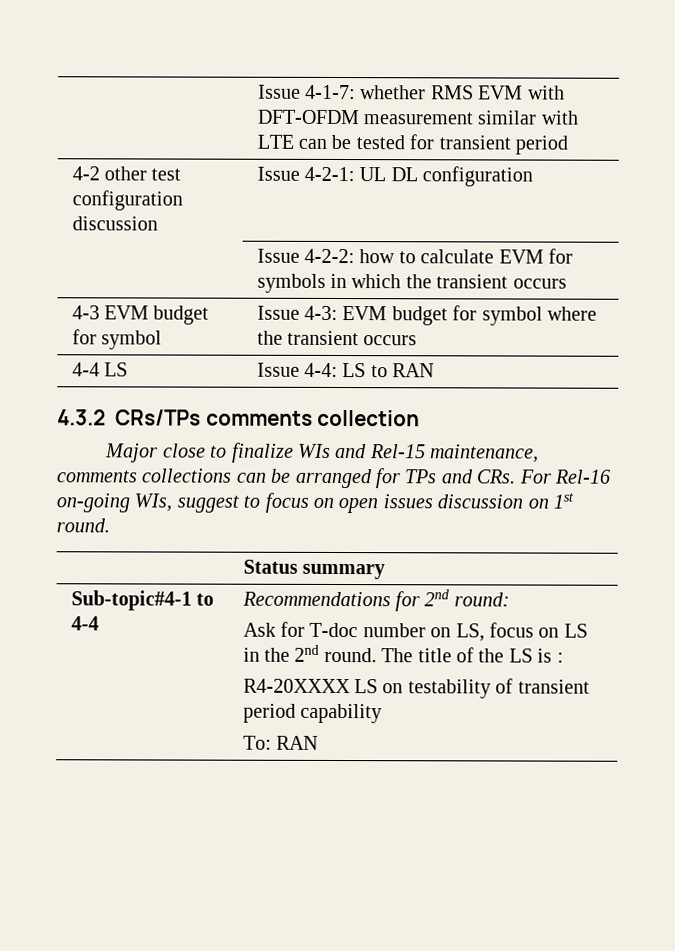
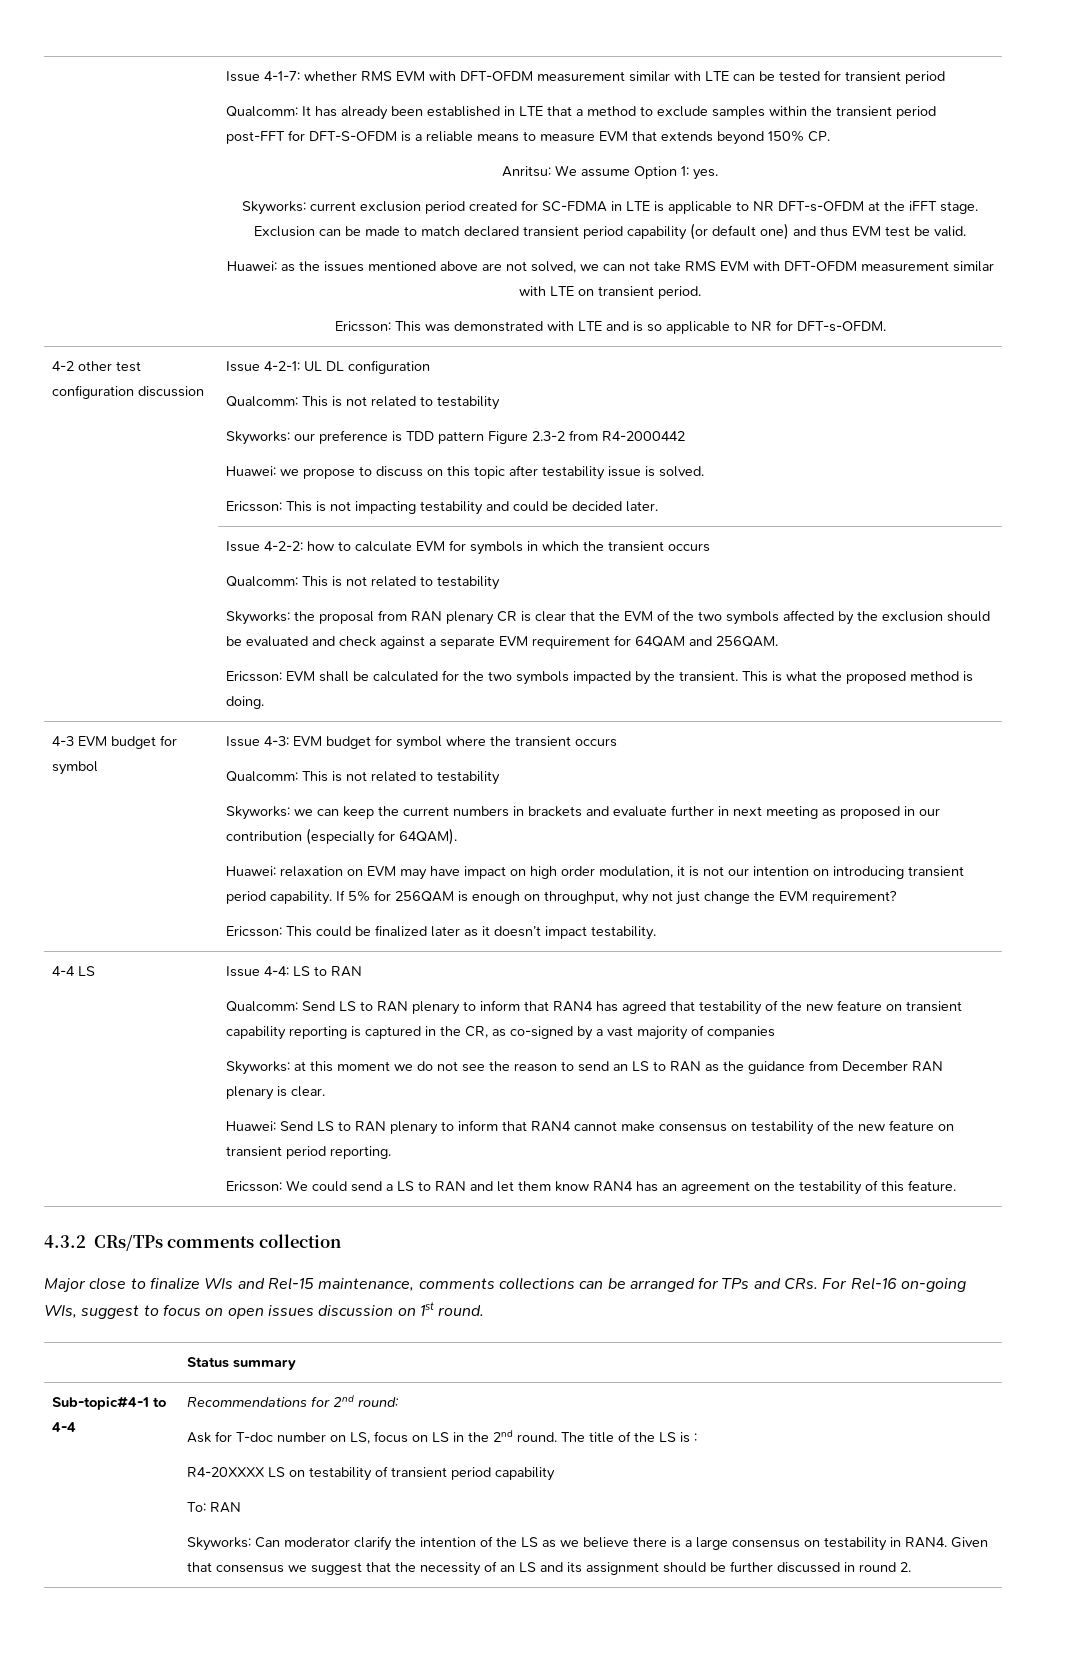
(568, 145) none -> [226,106,937,120] [226,130,831,145] [502,165,718,180] [242,200,978,215] [254,223,966,240] [226,261,994,273] [519,286,701,299] [334,320,886,334] // Qualcomm: It has already been established in LTE that a method to exclude samples within the transient period post-FFT for DFT-S-OFDM is a reliable means to measure EVM that extends beyond 150% CP. // Anritsu: We assume Option 1: yes. // Skyworks: current exclusion period created for SC-FDMA in LTE is applicable to NR DFT-s-OFDM at the iFFT stage. Exclusion can be made to match declared transient period capability (or default one) and thus EVM test be valid. // Huawei: as the issues mentioned above are not solved, we can not take RMS EVM with DFT-OFDM measurement similar with LTE on transient period. // Ericsson: This was demonstrated with LTE and is so applicable to NR for DFT-s-OFDM.
(534, 176) none -> [226,396,501,410] [226,430,686,445] [226,465,705,480] [226,501,659,515] // Qualcomm: This is not related to testability // Skyworks: our preference is TDD pattern Figure 2.3-2 from R4-2000442 // Huawei: we propose to discuss on this topic after testability issue is solved. // Ericsson: This is not impacting testability and could be decided later.
(567, 283) none -> [226,576,501,590] [226,610,991,625] [226,635,779,649] [226,670,974,685] [226,696,265,709] // Qualcomm: This is not related to testability // Skyworks: the proposal from RAN plenary CR is clear that the EVM of the two symbols affected by the exclusion should be evaluated and check against a separate EVM requirement for 64QAM and 256QAM. // Ericsson: EVM shall be calculated for the two symbols impacted by the transient. This is what the proposed method is doing.
(418, 340) none -> [226,771,501,785] [226,805,941,820] [226,828,458,845] [226,866,965,880] [226,890,898,905] [226,925,657,940] // Qualcomm: This is not related to testability // Skyworks: we can keep the current numbers in brackets and evaluate further in next meeting as proposed in our contribution (especially for 64QAM). // Huawei: relaxation on EVM may have impact on high order modulation, it is not our intention on introducing transient period capability. If 5% for 256QAM is enough on throughput, why not just change the EVM requirement? // Ericsson: This could be finalized later as it doesn’t impact testability.
(435, 370) none -> [226,1000,963,1015] [226,1025,776,1040] [226,1060,944,1075] [226,1086,326,1100] [226,1120,955,1135] [226,1146,392,1159] [226,1180,957,1195] // Qualcomm: Send LS to RAN plenary to inform that RAN4 has agreed that testability of the new feature on transient capability reporting is captured in the CR, as co-signed by a vast majority of companies // Skyworks: at this moment we do not see the reason to send an LS to RAN as the guidance from December RAN plenary is clear. // Huawei: Send LS to RAN plenary to inform that RAN4 cannot make consensus on testability of the new feature on transient period reporting. // Ericsson: We could send a LS to RAN and let them know RAN4 has an agreement on the testability of this feature.
(318, 742) none -> [187,1536,989,1551] [187,1561,912,1576] // Skyworks: Can moderator clarify the intention of the LS as we believe there is a large consensus on testability in RAN4. Given that consensus we suggest that the necessity of an LS and its assignment should be further discussed in round 2.

